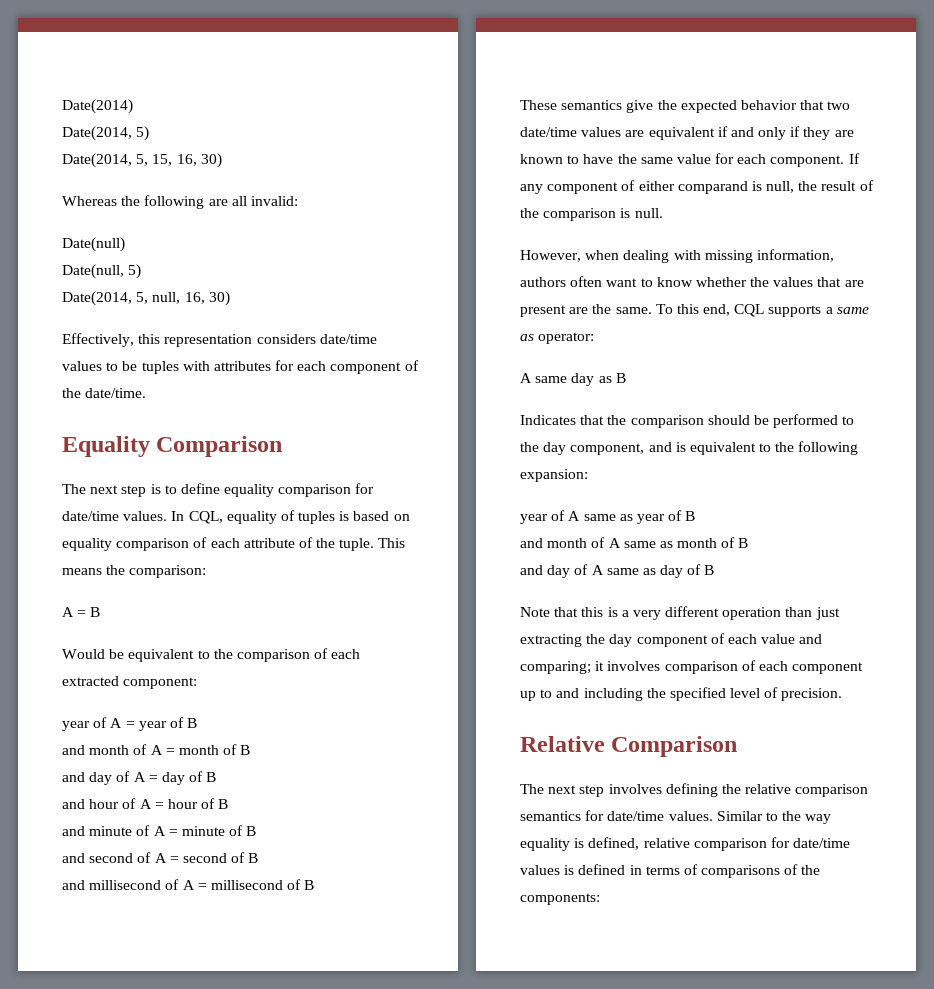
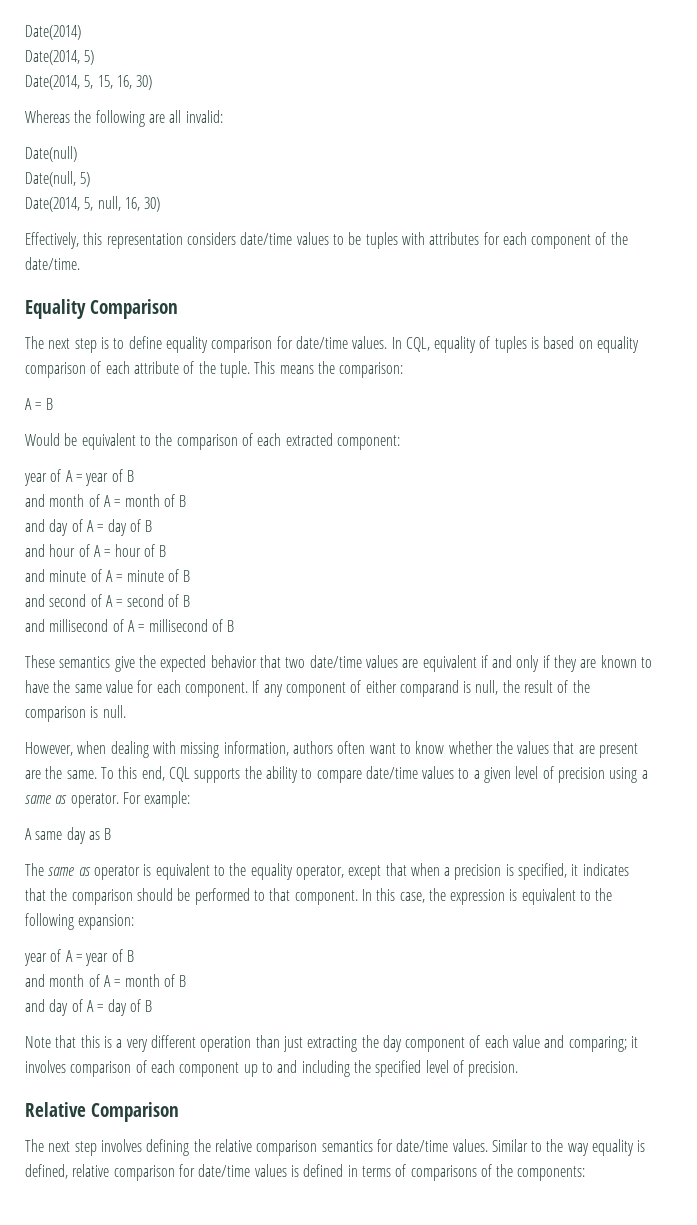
[825,307,869,314] [520,332,595,344] a same as operator: -> [244,766,648,783] [25,791,191,808] the ability to compare date/time values to a given level of precision using a same as operator. For example:
[520,415,576,425] Indicates -> [25,863,629,880] The same as operator is equivalent to the equality operator, except that when a precision is specified, it indicates
[520,442,672,455] the day component, and -> [269,888,506,905] that component. In this case, the expression
[583,510,696,524] [520,537,749,548] [520,564,656,578] same as year of B // and month of A same as month of B // and day of A same as -> [75,949,134,966] [25,974,187,987] [25,999,104,1016] = year of B // and month of A = month of B // and day of A =

